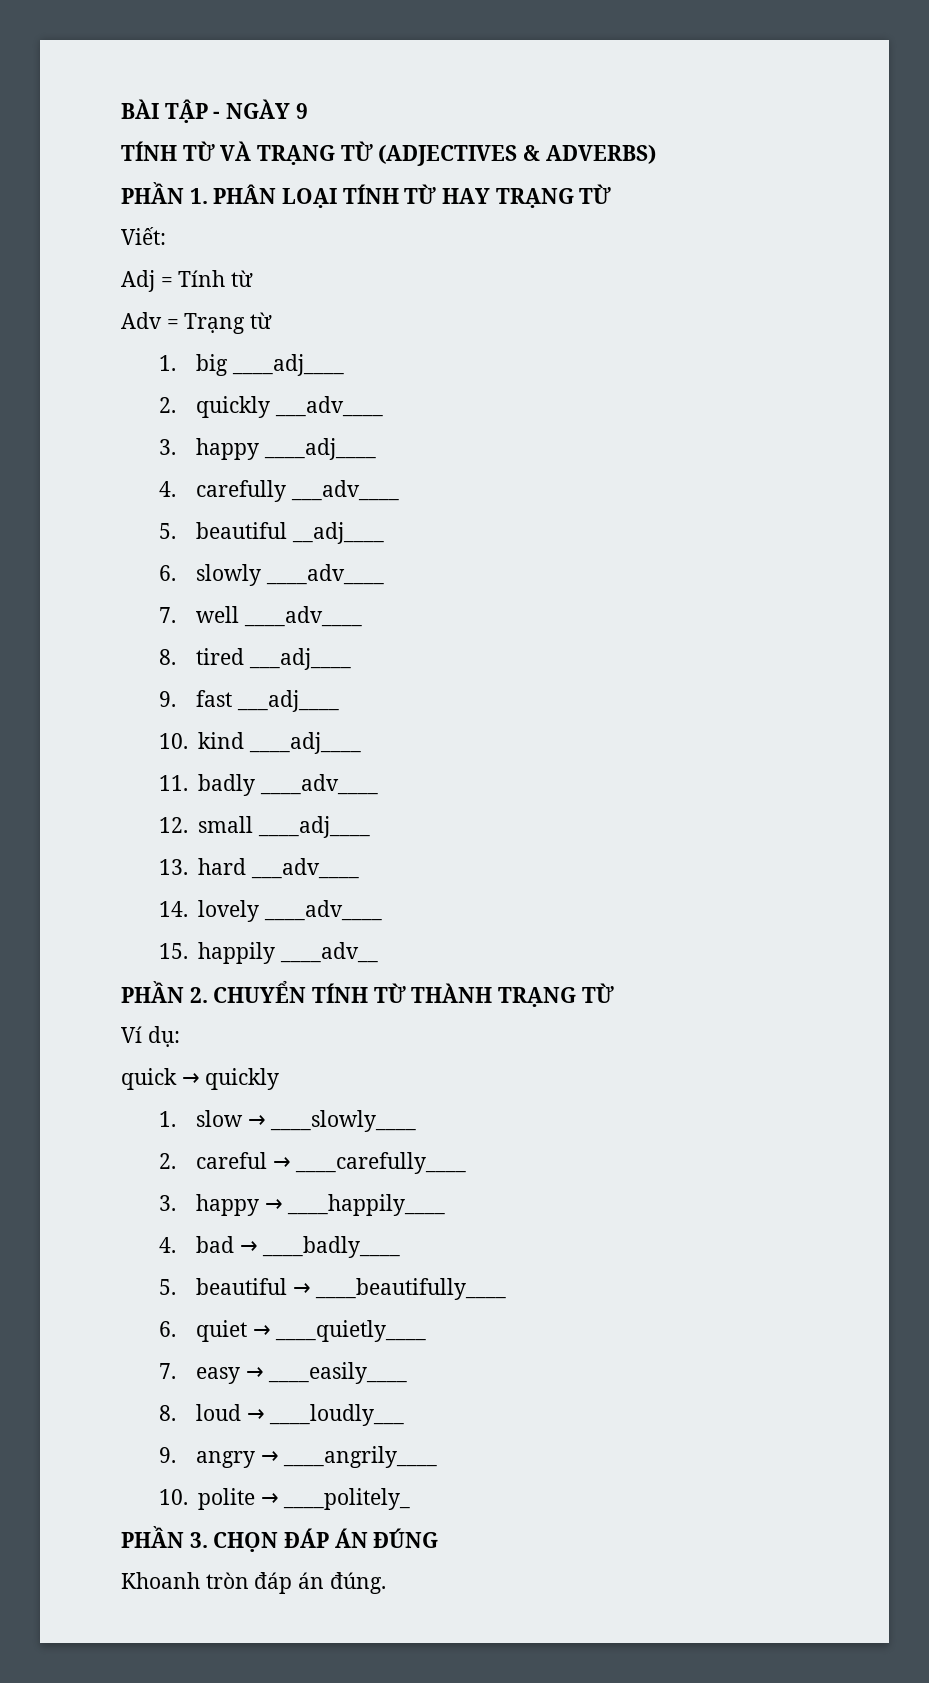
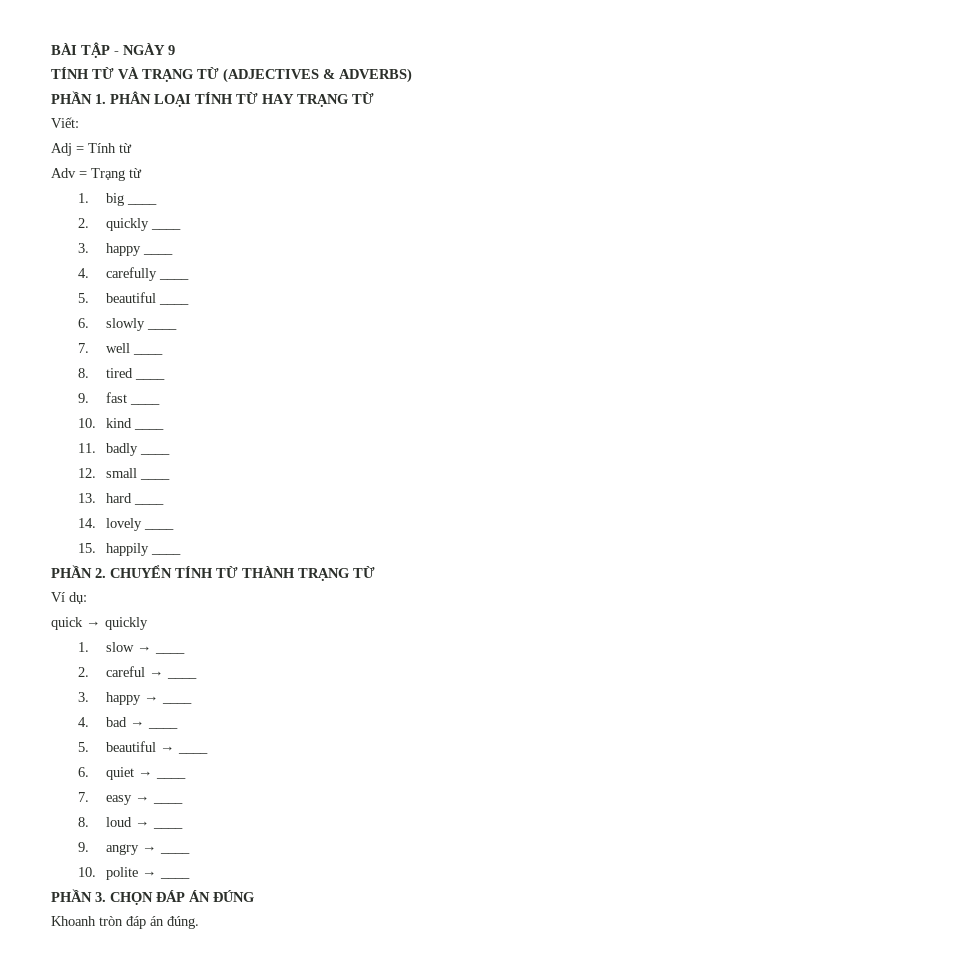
[231,354,344,376] ____adj____ -> [126,203,157,205] ____
[274,396,383,417] [158,438,376,460] ___adv____ // 3. happy ____adj____ -> [150,228,181,230] [78,243,173,256] ____ // 3. happy ____
[290,480,399,501] [158,522,384,544] ___adv____ // 5. beautiful __adj____ -> [158,278,189,280] [78,292,156,303] [158,303,189,305] ____ // 5. beautiful ____
[265,564,384,585] ____adv____ -> [146,328,177,330] ____
[243,606,362,627] ____adv____ -> [132,353,163,355] ____
[248,648,351,670] ___adj____ -> [134,378,165,380] ____
[236,690,339,712] ___adj____ -> [129,403,160,405] ____
[248,732,361,754] ____adj____ -> [133,428,164,430] ____
[259,774,378,795] ____adv____ -> [139,453,170,455] ____
[257,816,370,838] ____adj____ -> [139,478,170,480] ____
[250,858,359,879] ___adv____ -> [133,503,164,505] ____
[263,900,382,921] ____adv____ -> [143,528,174,530] ____
[279,942,378,963] ____adv__ -> [150,553,181,555] ____
[270,1110,417,1132] ____slowly____ -> [154,652,185,654] ____
[295,1152,467,1174] ____carefully____ -> [166,677,197,679] ____
[287,1194,446,1216] ____happily____ -> [161,702,192,704] ____
[262,1236,401,1258] ____badly____ -> [147,727,178,729] ____
[315,1278,507,1300] ____beautifully____ -> [177,752,208,754] ____
[275,1320,427,1342] ____quietly____ -> [155,777,186,779] ____
[268,1362,408,1384] ____easily____ -> [152,802,183,804] ____
[269,1404,405,1426] ____loudly___ -> [152,827,183,829] ____
[283,1446,438,1468] ____angrily____ -> [159,852,190,854] ____
[283,1488,411,1510] ____politely_ -> [159,877,190,879] ____

